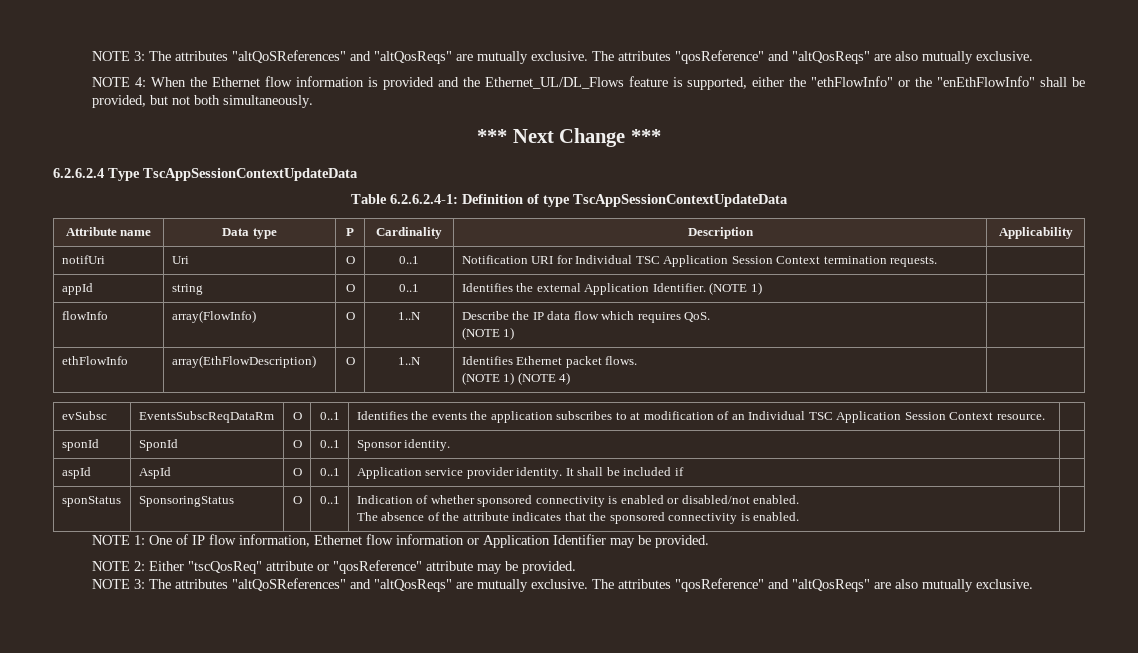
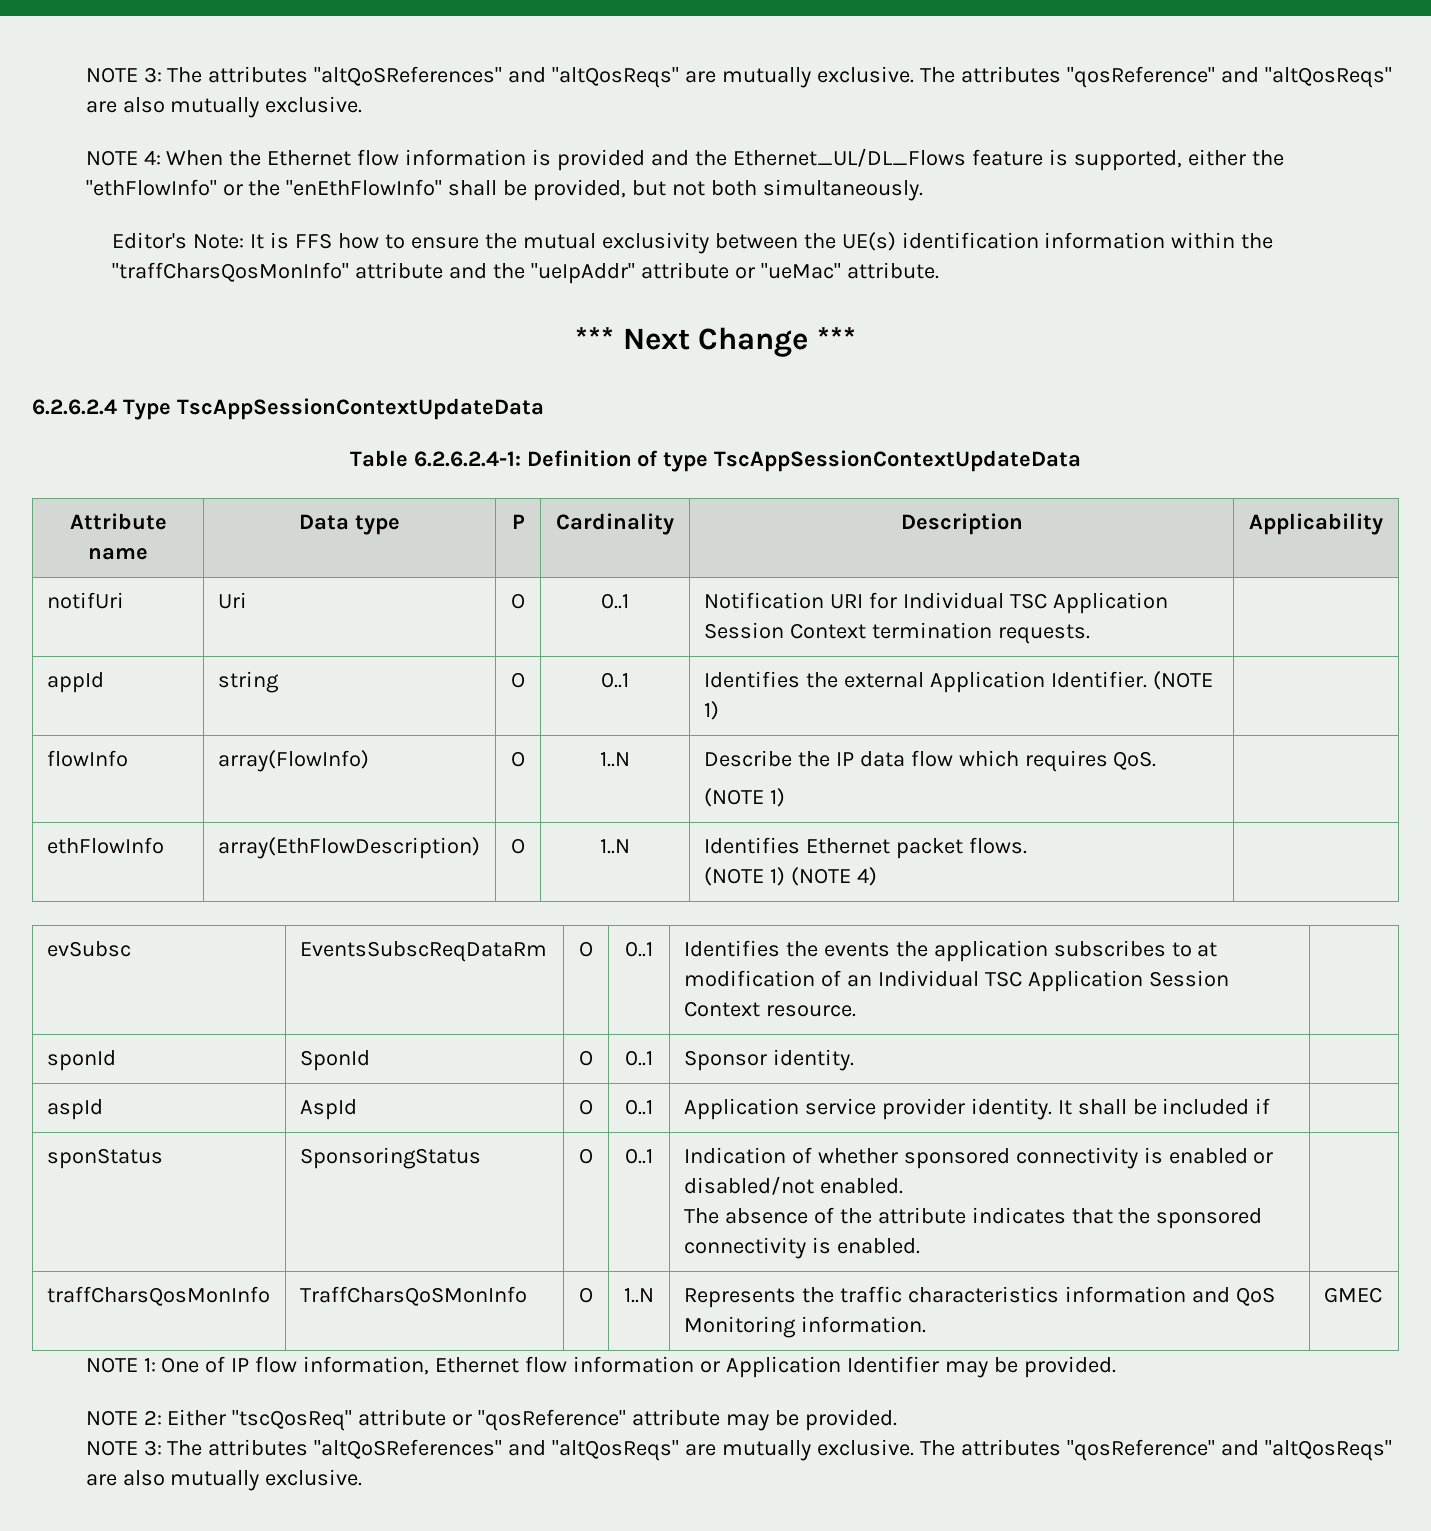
(314, 101) none -> [112,232,1274,254] [112,262,939,284] // Editor's Note: It is FFS how to ensure the mutual exclusivity between the UE(s) identification information within the "traffCharsQosMonInfo" attribute and the "ueIpAddr" attribute or "ueMac" attribute.
(800, 516) none -> [46,1286,270,1306] [299,1286,527,1306] [579,1287,593,1303] [624,1288,654,1303] [683,1286,1275,1308] [683,1316,926,1338] [1323,1287,1382,1303] // traffCharsQosMonInfo | TraffCharsQoSMonInfo | O | 1..N | Represents the traffic characteristics information and QoS Monitoring information. | GMEC

